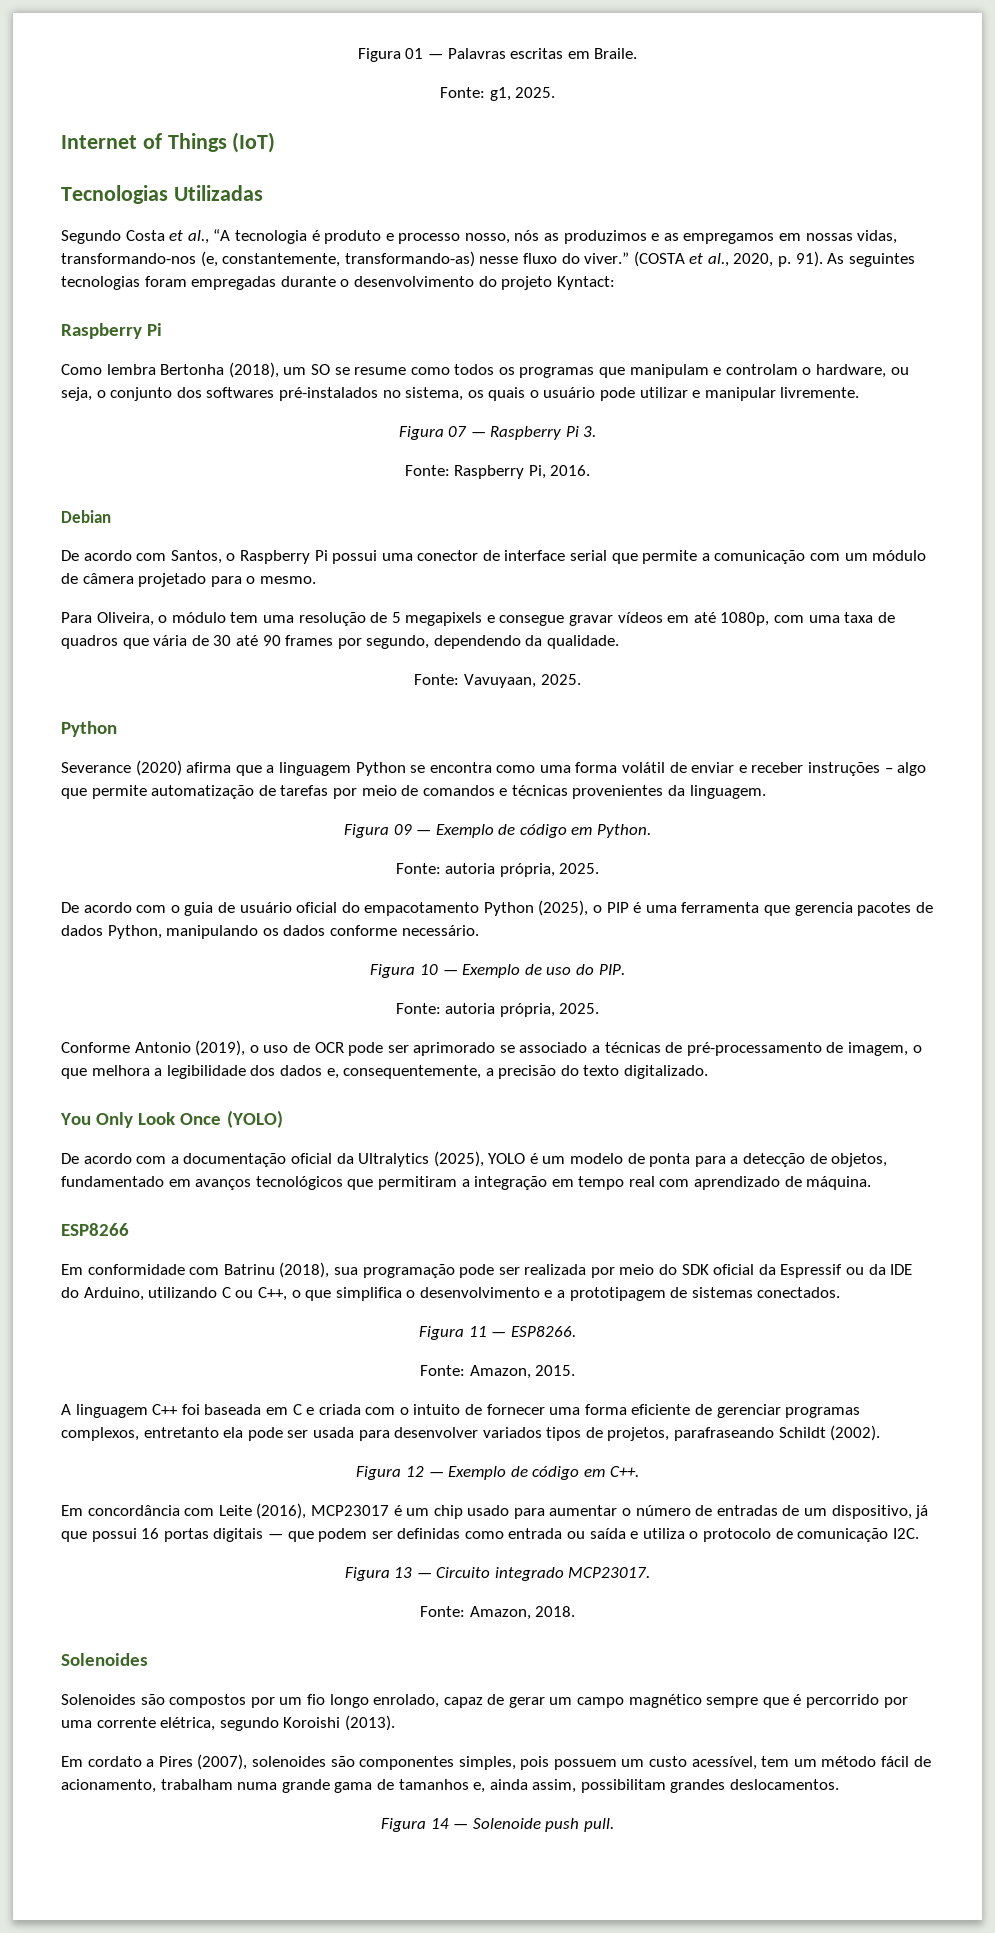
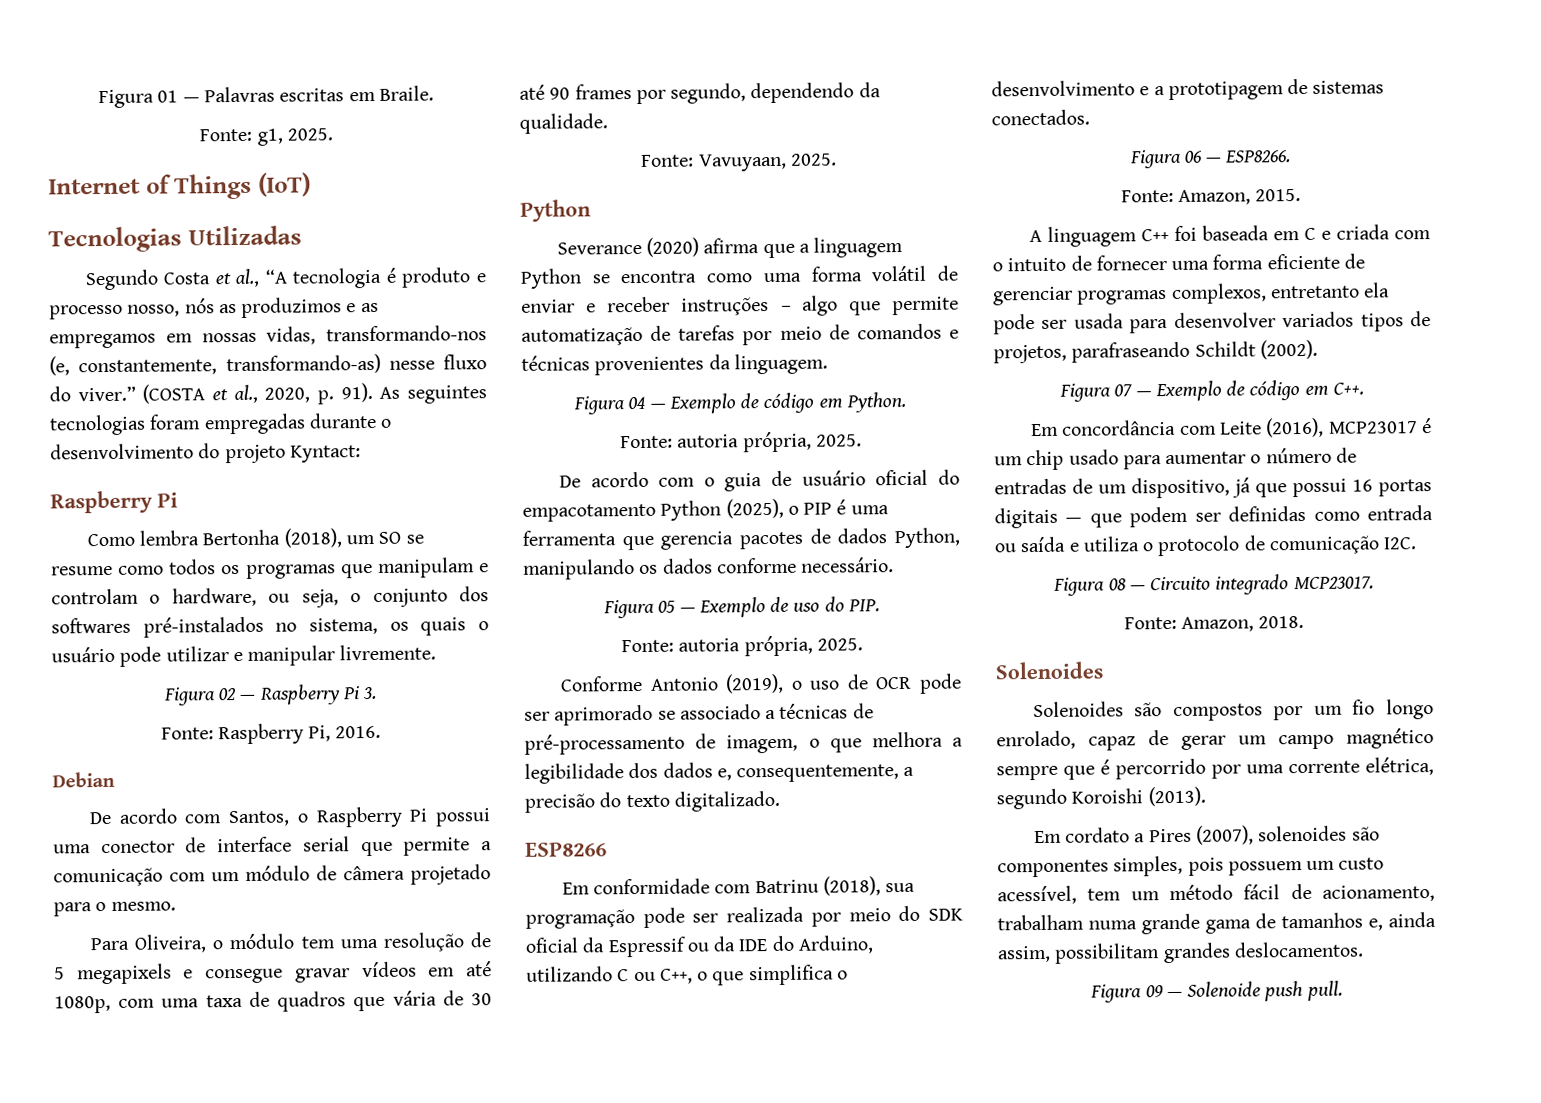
[448,426,468,437] 07 -> [219,688,237,701] 02
[393,824,412,835] 09 -> [628,396,646,410] 04
[420,964,439,975] 10 -> [658,600,677,613] 05
[60,1110,283,1128] [61,1151,888,1167] [61,1176,872,1190] // You Only Look Once (YOLO) // De acordo com a documentação oficial da Ultralytics (2025), YOLO é um modelo de ponta para a detecção de objetos, fundamentado em avanços tecnológicos que permitiram a integração em tempo real com aprendizado de máquina. -> (780, 801) none
[468,1326,487,1337] 11 -> [1184,150,1203,163] 06
[406,1466,425,1477] 12 -> [1114,384,1133,397] 07
[394,1567,413,1578] 13 -> [1108,578,1126,591] 08
[430,1818,449,1829] 14 -> [1145,985,1164,998] 09

